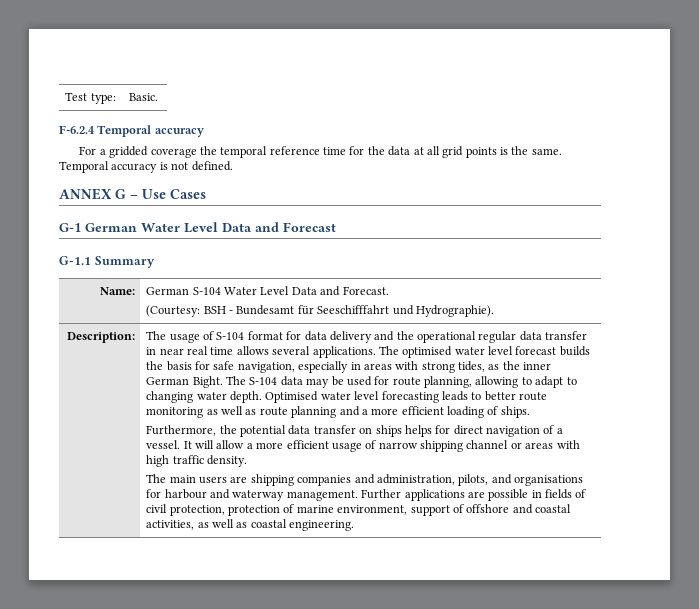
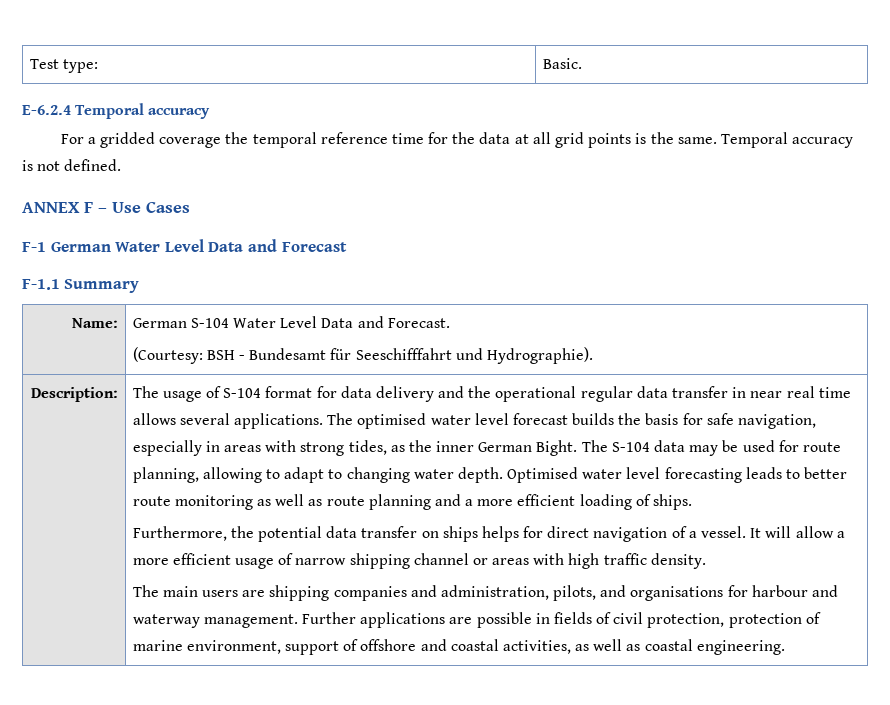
[59,125,95,134] F-6.2.4 -> [22,105,71,115] E-6.2.4
[115,189,126,199] G -> [84,202,93,213] F
[59,223,81,232] G-1 -> [22,242,46,252] F-1
[59,256,91,265] G-1.1 -> [22,279,60,290] F-1.1

